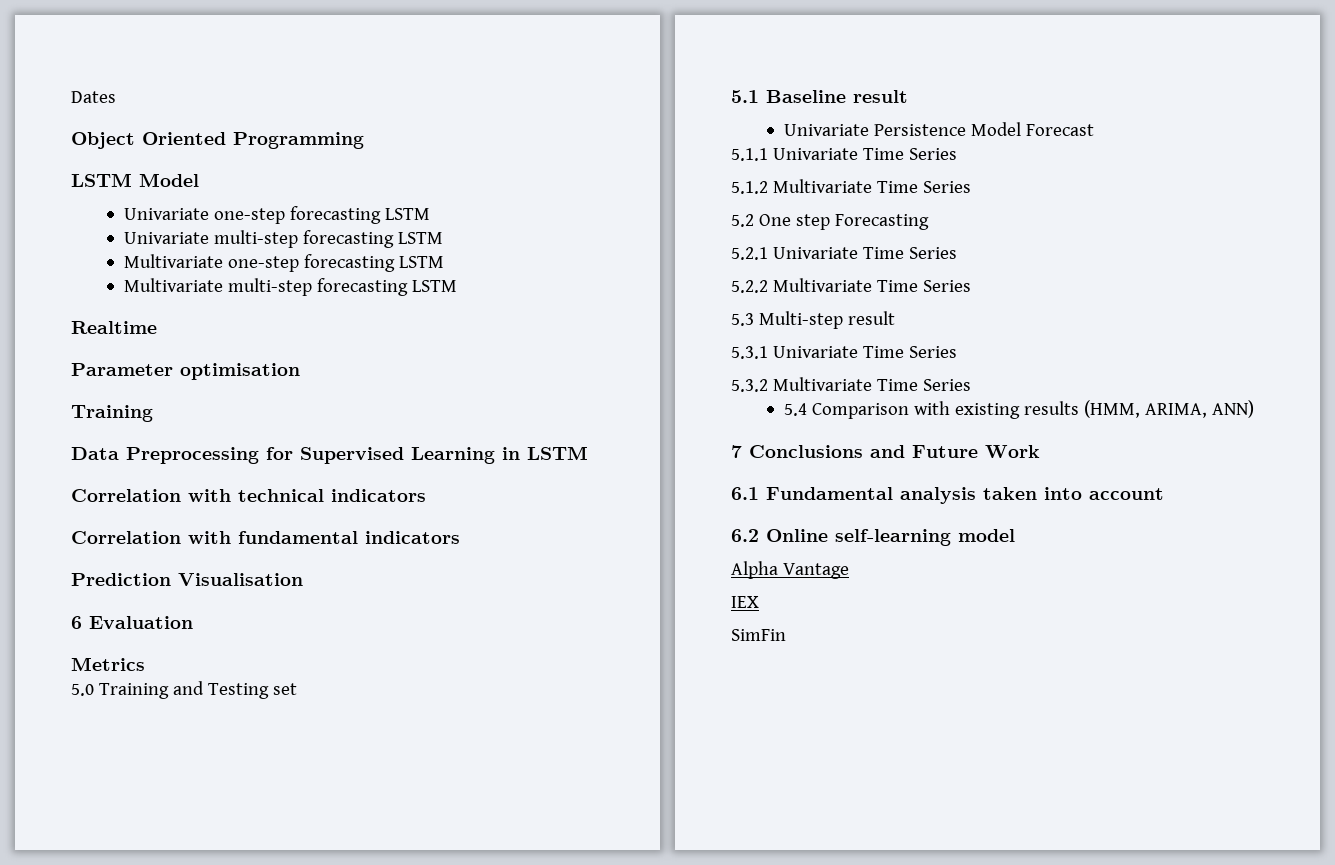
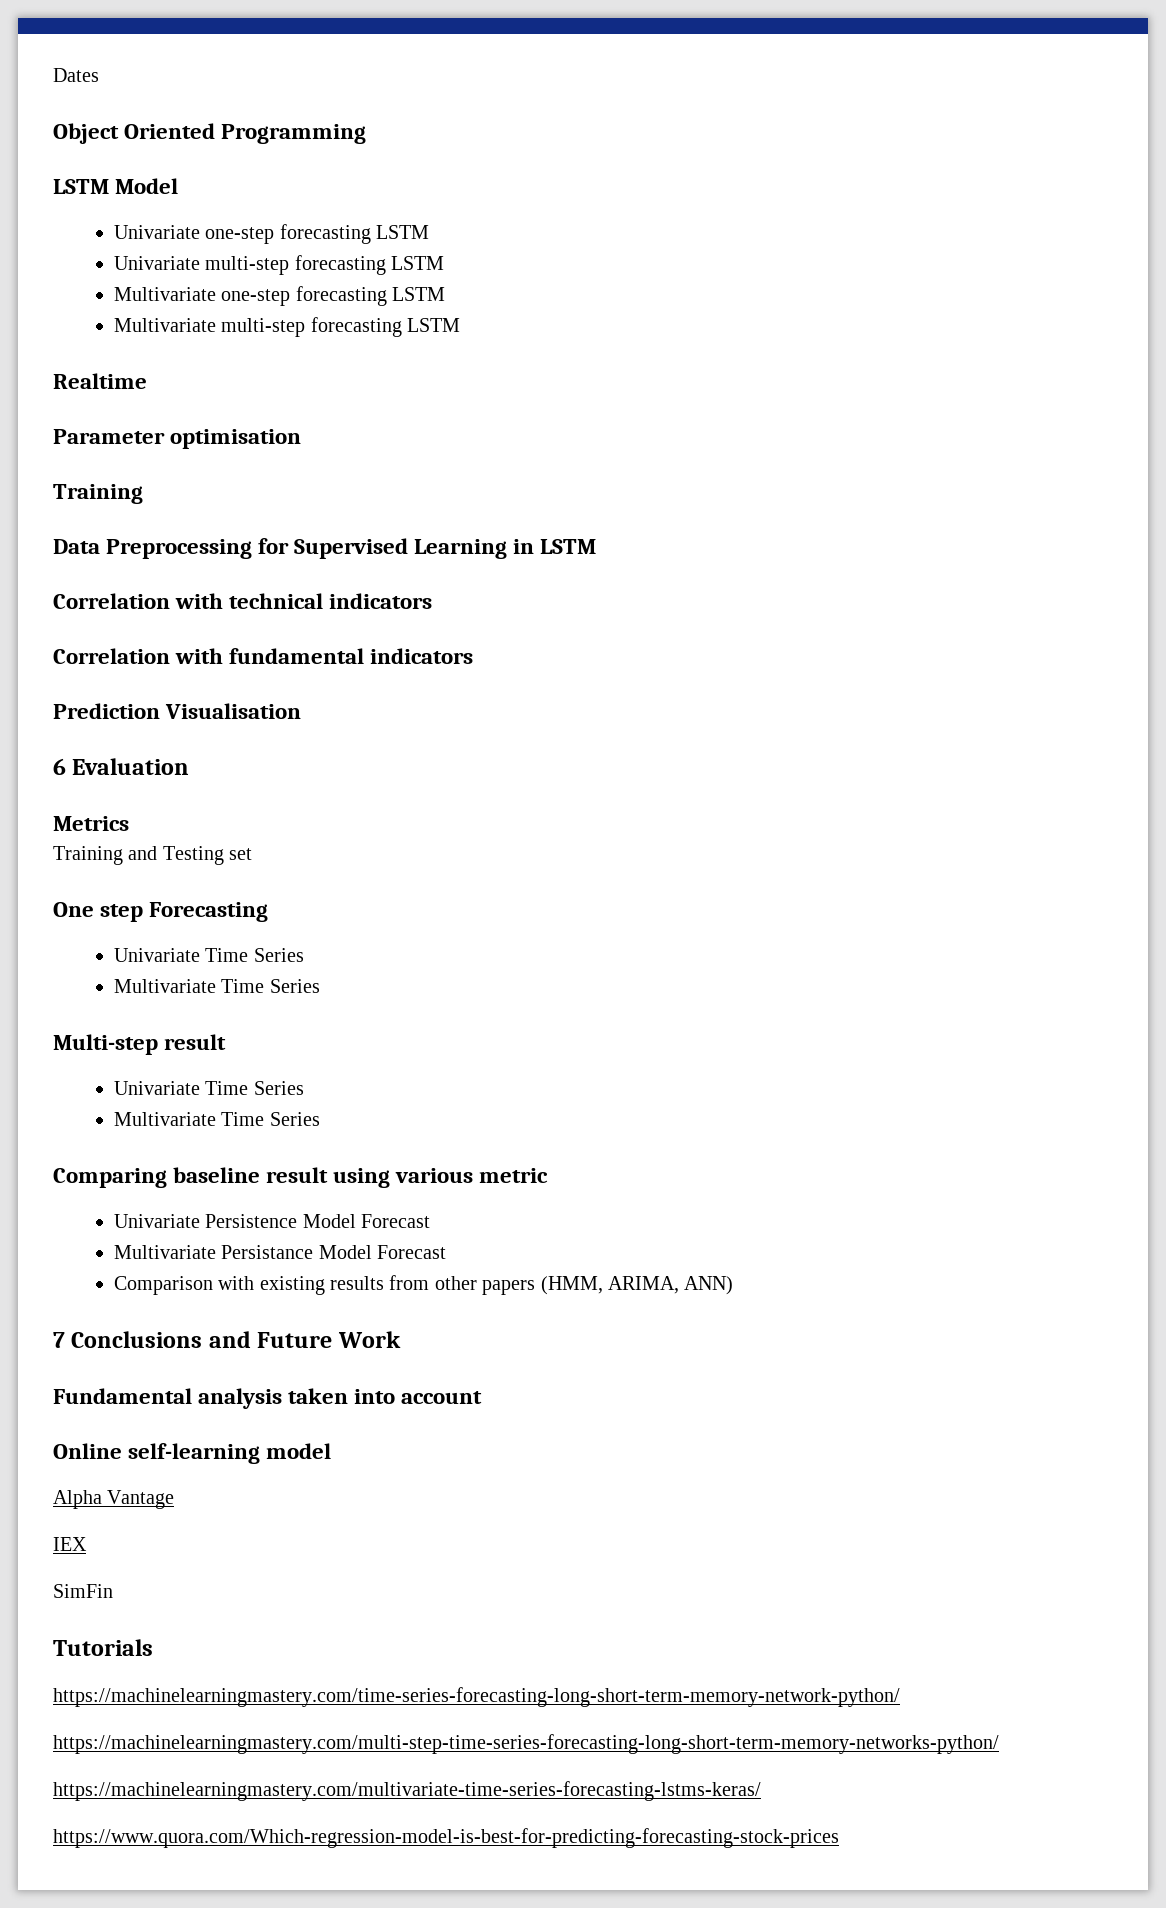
[71,684,94,696] 5.0 -> (129, 823) none
[731,90,908,103] [783,122,1094,136] [731,148,957,161] [731,179,971,194] [731,214,929,230] [731,247,957,260] [731,278,971,293] [731,311,895,329] [731,346,957,359] [731,377,971,392] [783,403,807,416] 5.1 Baseline result // Univariate Persistence Model Forecast // 5.1.1 Univariate Time Series // 5.1.2 Multivariate Time Series // 5.2 One step Forecasting // 5.2.1 Univariate Time Series // 5.2.2 Multivariate Time Series // 5.3 Multi-step result // 5.3.1 Univariate Time Series // 5.3.2 Multivariate Time Series // 5.4 -> [53,902,269,922] [113,948,304,962] [113,979,320,993] [53,1034,227,1055] [113,1081,304,1095] [113,1112,320,1126] [53,1167,549,1188] [113,1214,430,1228] [113,1245,446,1259] One step Forecasting // Univariate Time Series // Multivariate Time Series // Multi-step result // Univariate Time Series // Multivariate Time Series // Comparing baseline result using various metric // Univariate Persistence Model Forecast // Multivariate Persistance Model Forecast //
(1079, 408) none -> [389,1275,536,1295] from other papers
[731,487,759,500] 6.1 -> (401, 1339) none
[731,529,759,542] 6.2 -> (483, 1397) none
(786, 635) none -> [53,1639,153,1656] [53,1687,900,1707] [53,1734,999,1754] [53,1781,761,1801] [53,1828,839,1848] // Tutorials // https://machinelearningmastery.com/time-series-forecasting-long-short-term-memory-network-python/ // https://machinelearningmastery.com/multi-step-time-series-forecasting-long-short-term-memory-networks-python/ // https://machinelearningmastery.com/multivariate-time-series-forecasting-lstms-keras/ // https://www.quora.com/Which-regression-model-is-best-for-predicting-forecasting-stock-prices

